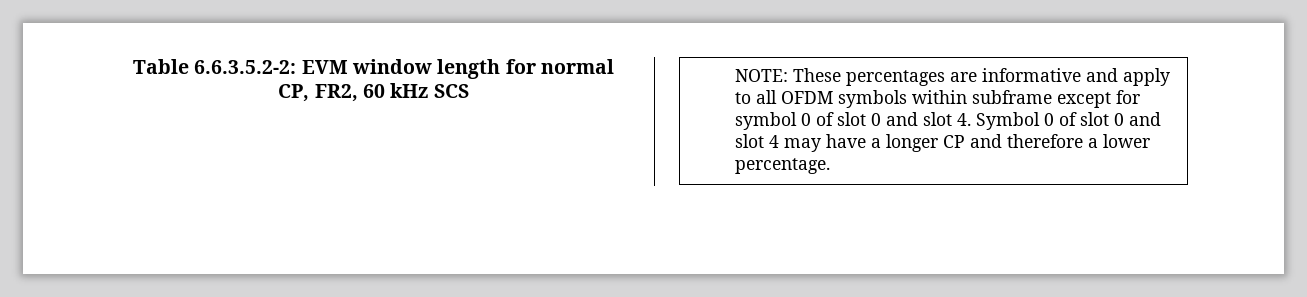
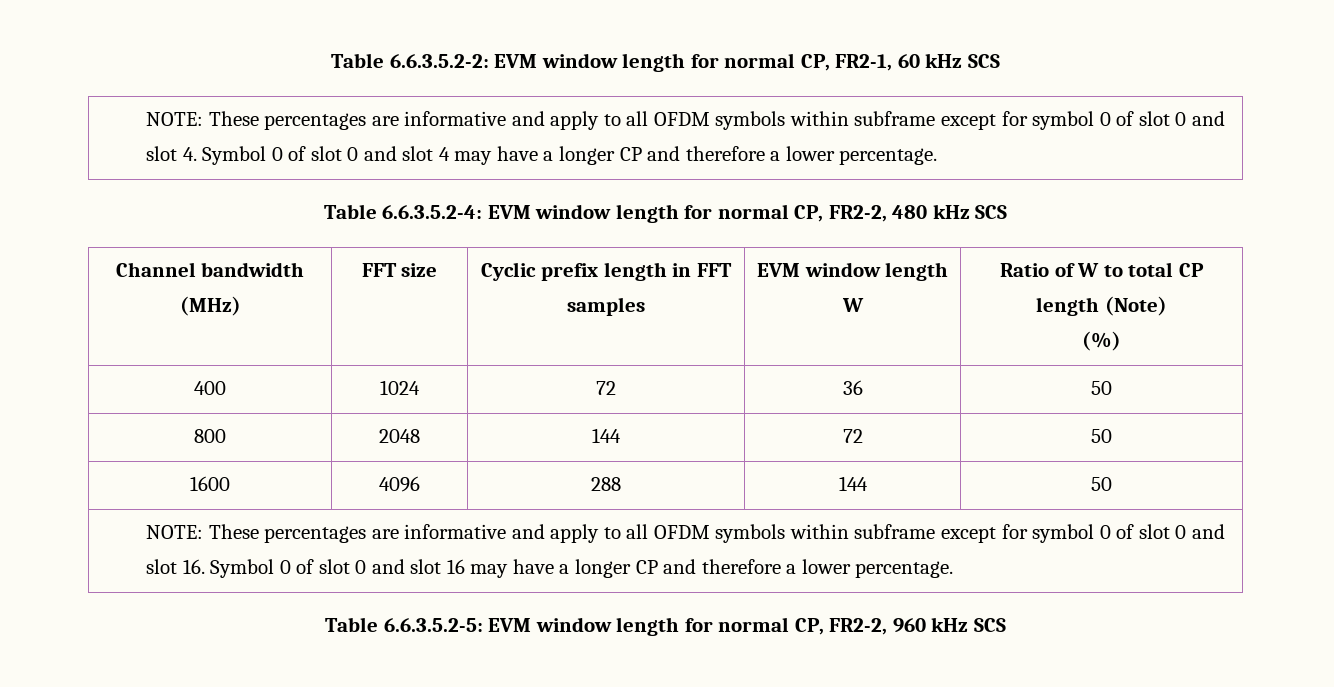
[314,84,358,102] FR2, -> [835,54,893,71] FR2-1,
(831, 166) none -> [323,204,1008,223] [115,262,305,277] [179,296,241,316] [361,263,438,277] [481,262,732,281] [567,297,645,316] [756,262,949,281] [841,298,864,312] [1000,262,1204,277] [1036,296,1167,316] [1082,331,1121,351] [194,381,226,395] [380,380,420,395] [596,381,616,395] [842,380,863,395] [1091,381,1112,395] [194,429,226,443] [379,429,420,443] [592,428,621,443] [842,429,863,443] [1091,429,1112,443] [190,476,230,491] [379,476,420,492] [591,477,621,491] [838,476,868,491] [1091,477,1112,491] [146,524,1225,543] [146,559,954,578] [325,617,1006,636] // Table 6.6.3.5.2-4: EVM window length for normal CP, FR2-2, 480 kHz SCS // Channel bandwidth (MHz) | FFT size | Cyclic prefix length in FFT samples | EVM window length W | Ratio of W to total CP length (Note) // (%) // 400 | 1024 | 72 | 36 | 50 // 800 | 2048 | 144 | 72 | 50 // 1600 | 4096 | 288 | 144 | 50 // NOTE: These percentages are informative and apply to all OFDM symbols within subframe except for symbol 0 of slot 0 and slot 16. Symbol 0 of slot 0 and slot 16 may have a longer CP and therefore a lower percentage. // Table 6.6.3.5.2-5: EVM window length for normal CP, FR2-2, 960 kHz SCS

